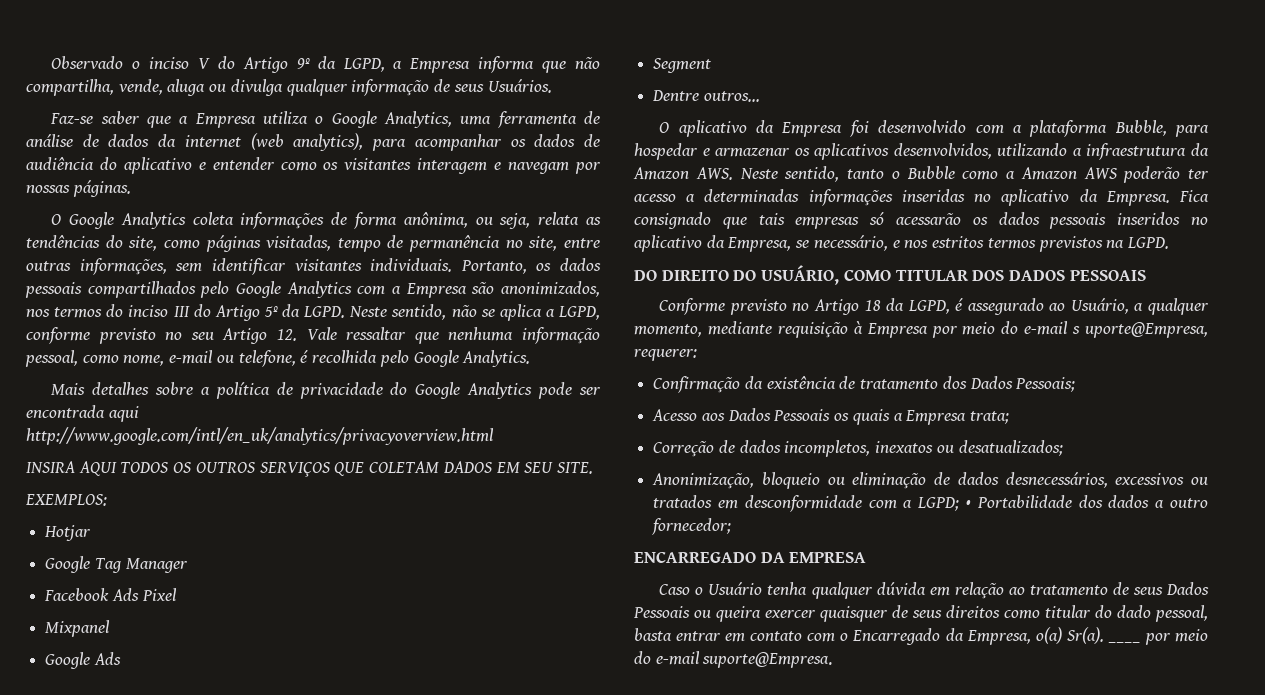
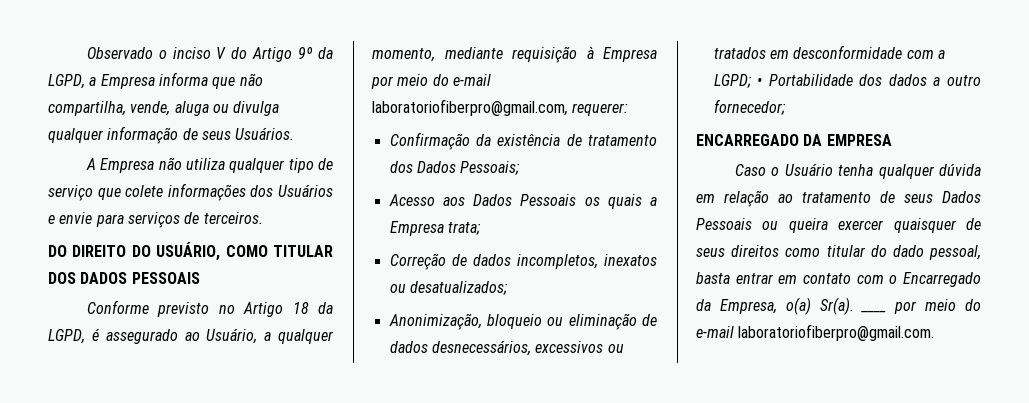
[50,111,601,128] [26,133,601,151] [26,157,602,174] [26,180,131,197] [51,212,601,229] [26,235,600,252] [26,258,601,275] [25,281,601,298] [26,304,600,321] [26,327,601,344] [25,350,531,367] [51,382,601,399] [26,405,139,422] [26,427,494,445] [26,461,593,477] [25,494,107,506] [44,525,92,541] [45,556,188,573] [44,588,177,601] [45,620,111,637] [45,652,121,669] [653,58,712,73] [652,90,760,102] [659,120,1209,137] [634,143,1209,160] [633,166,1209,183] [634,189,1209,206] [634,212,1208,229] [634,235,1169,252] Faz-se saber que a Empresa utiliza o Google Analytics, uma ferramenta de análise de dados da internet (web analytics), para acompanhar os dados de audiência do aplicativo e entender como os visitantes interagem e navegam por nossas páginas. // O Google Analytics coleta informações de forma anônima, ou seja, relata as tendências do site, como páginas visitadas, tempo de permanência no site, entre outras informações, sem identificar visitantes individuais. Portanto, os dados pessoais compartilhados pelo Google Analytics com a Empresa são anonimizados, nos termos do inciso III do Artigo 5º da LGPD. Neste sentido, não se aplica a LGPD, conforme previsto no seu Artigo 12. Vale ressaltar que nenhuma informação pessoal, como nome, e-mail ou telefone, é recolhida pelo Google Analytics. // Mais detalhes sobre a política de privacidade do Google Analytics pode ser encontrada aqui http://www.google.com/intl/en_uk/analytics/privacyoverview.html // INSIRA AQUI TODOS OS OUTROS SERVIÇOS QUE COLETAM DADOS EM SEU SITE. // EXEMPLOS: // Hotjar // Google Tag Manager // Facebook Ads Pixel // Mixpanel // Google Ads // Segment // Dentre outros... // O aplicativo da Empresa foi desenvolvido com a plataforma Bubble, para hospedar e armazenar os aplicativos desenvolvidos, utilizando a infraestrutura da Amazon AWS. Neste sentido, tanto o Bubble como a Amazon AWS poderão ter acesso a determinadas informações inseridas no aplicativo da Empresa. Fica consignado que tais empresas só acessarão os dados pessoais inseridos no aplicativo da Empresa, se necessário, e nos estritos termos previstos na LGPD. -> [85,157,333,173] [48,183,333,201] [48,212,263,228] A Empresa não utiliza qualquer tipo de serviço que colete informações dos Usuários e envie para serviços de terceiros.
[1072,322,1208,338] s uporte@Empresa, -> [372,99,568,116] laboratoriofiberpro@gmail.com,
[702,652,833,668] suporte@Empresa. -> [738,324,935,341] laboratoriofiberpro@gmail.com.

